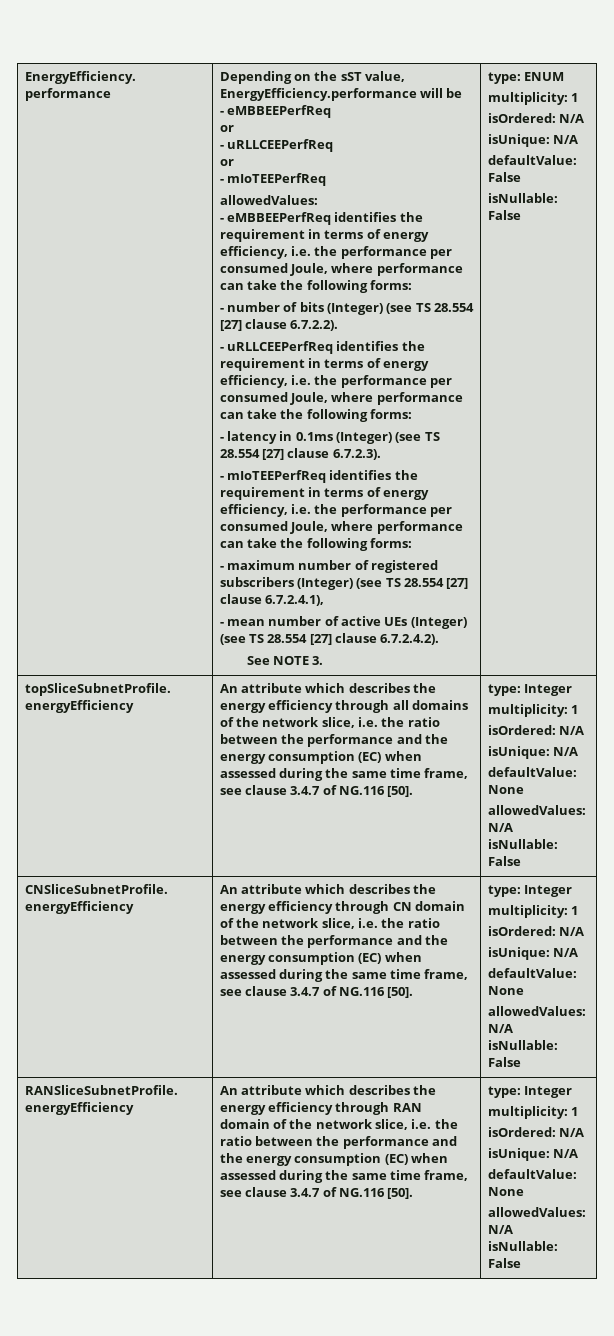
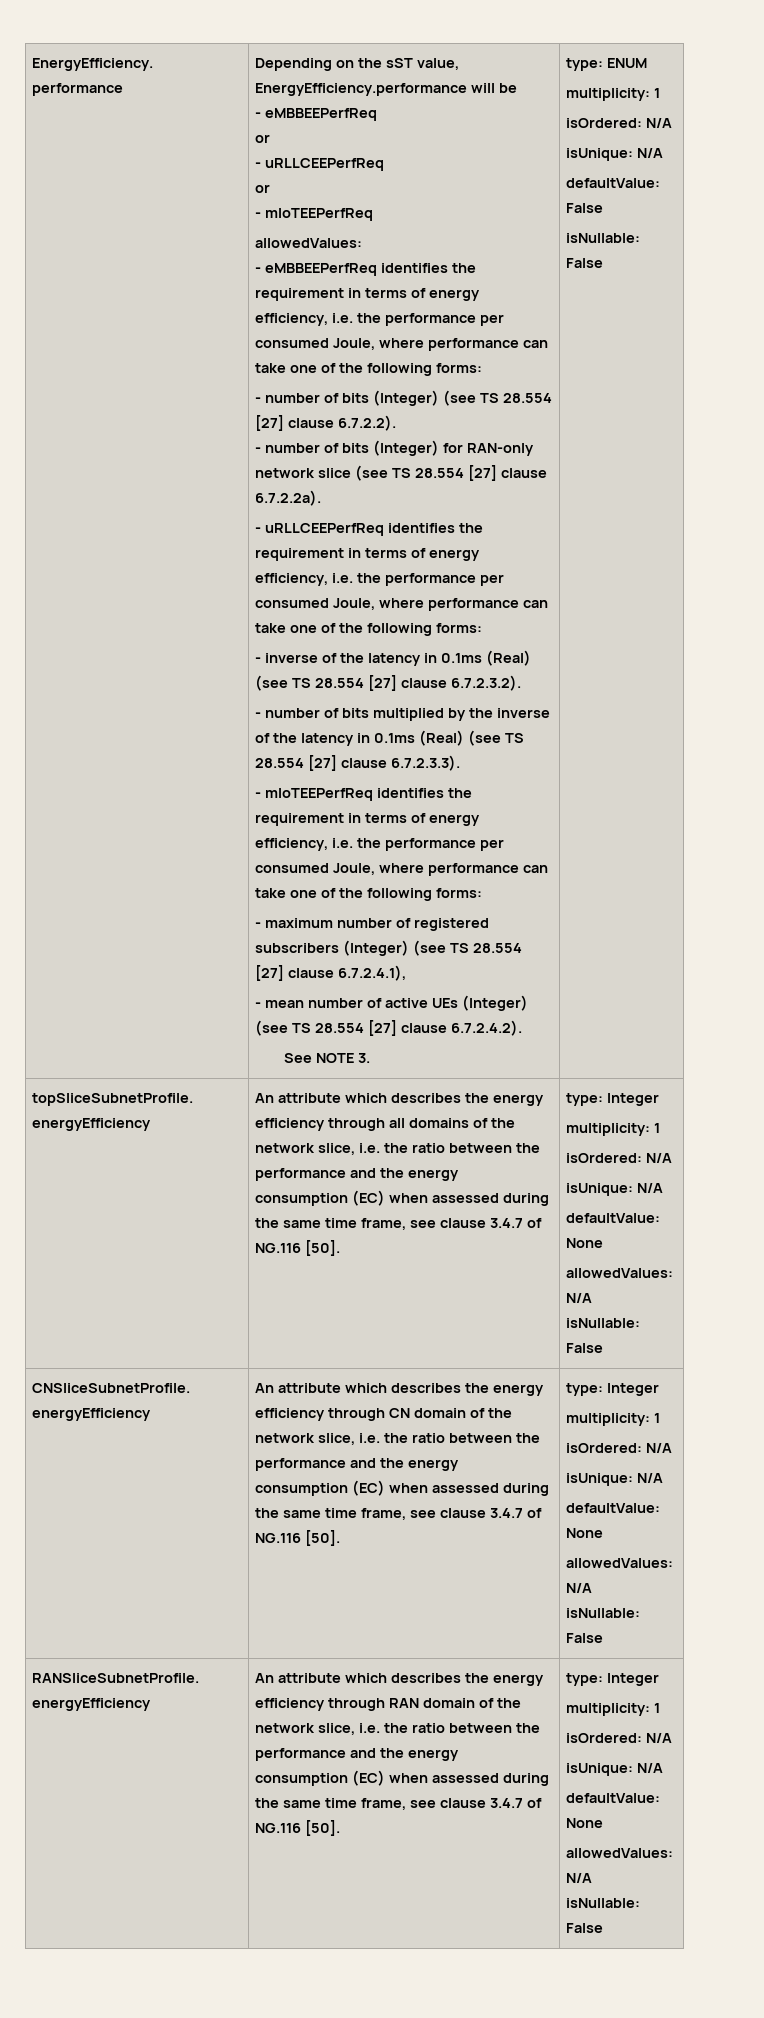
(277, 285) none -> [290,363,337,373] one of
(339, 325) none -> [255,440,534,456] [255,465,547,481] [255,490,322,506] // - number of bits (Integer) for RAN-only network slice (see TS 28.554 [27] clause 6.7.2.2a).
[280,409,413,422] [219,431,440,444] [219,448,381,460] the following forms: // - latency in 0.1ms (Integer) (see TS 28.554 [27] clause 6.7.2.3). -> [290,623,482,636] [255,650,531,666] [255,675,521,691] [255,708,550,721] [255,730,524,746] [255,755,460,771] one of the following forms: // - inverse of the latency in 0.1ms (Real) (see TS 28.554 [27] clause 6.7.2.3.2). // - number of bits multiplied by the inverse of the latency in 0.1ms (Real) (see TS 28.554 [27] clause 6.7.2.3.3).
(277, 543) none -> [290,888,337,898] one of

